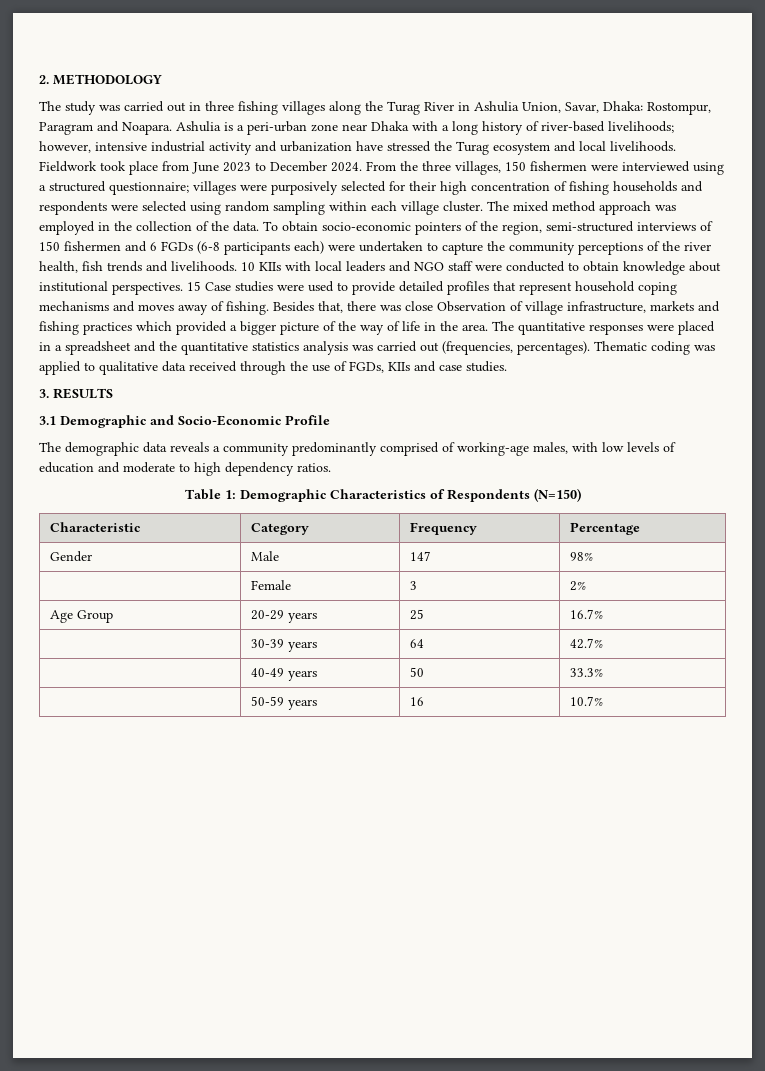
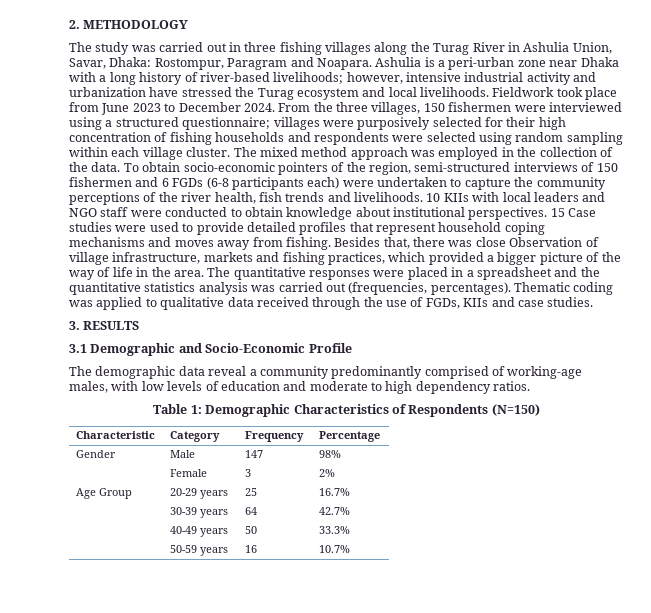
[211,301,224,311] of -> [252,237,283,247] from
[83,322,132,335] practices -> [327,252,385,265] practices,
[170,442,209,452] reveals -> [208,366,247,376] reveal

